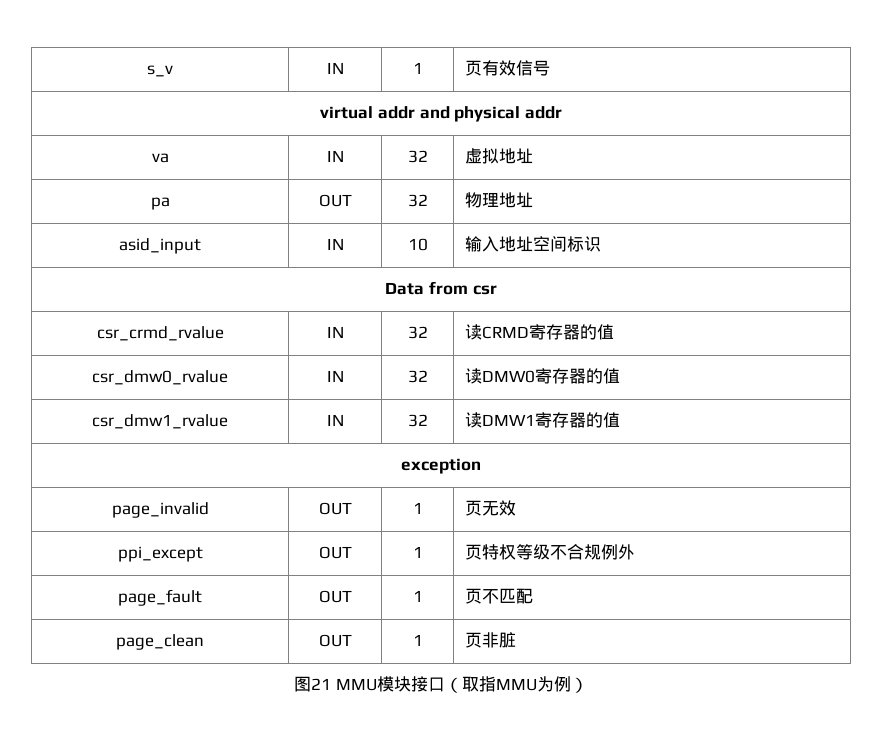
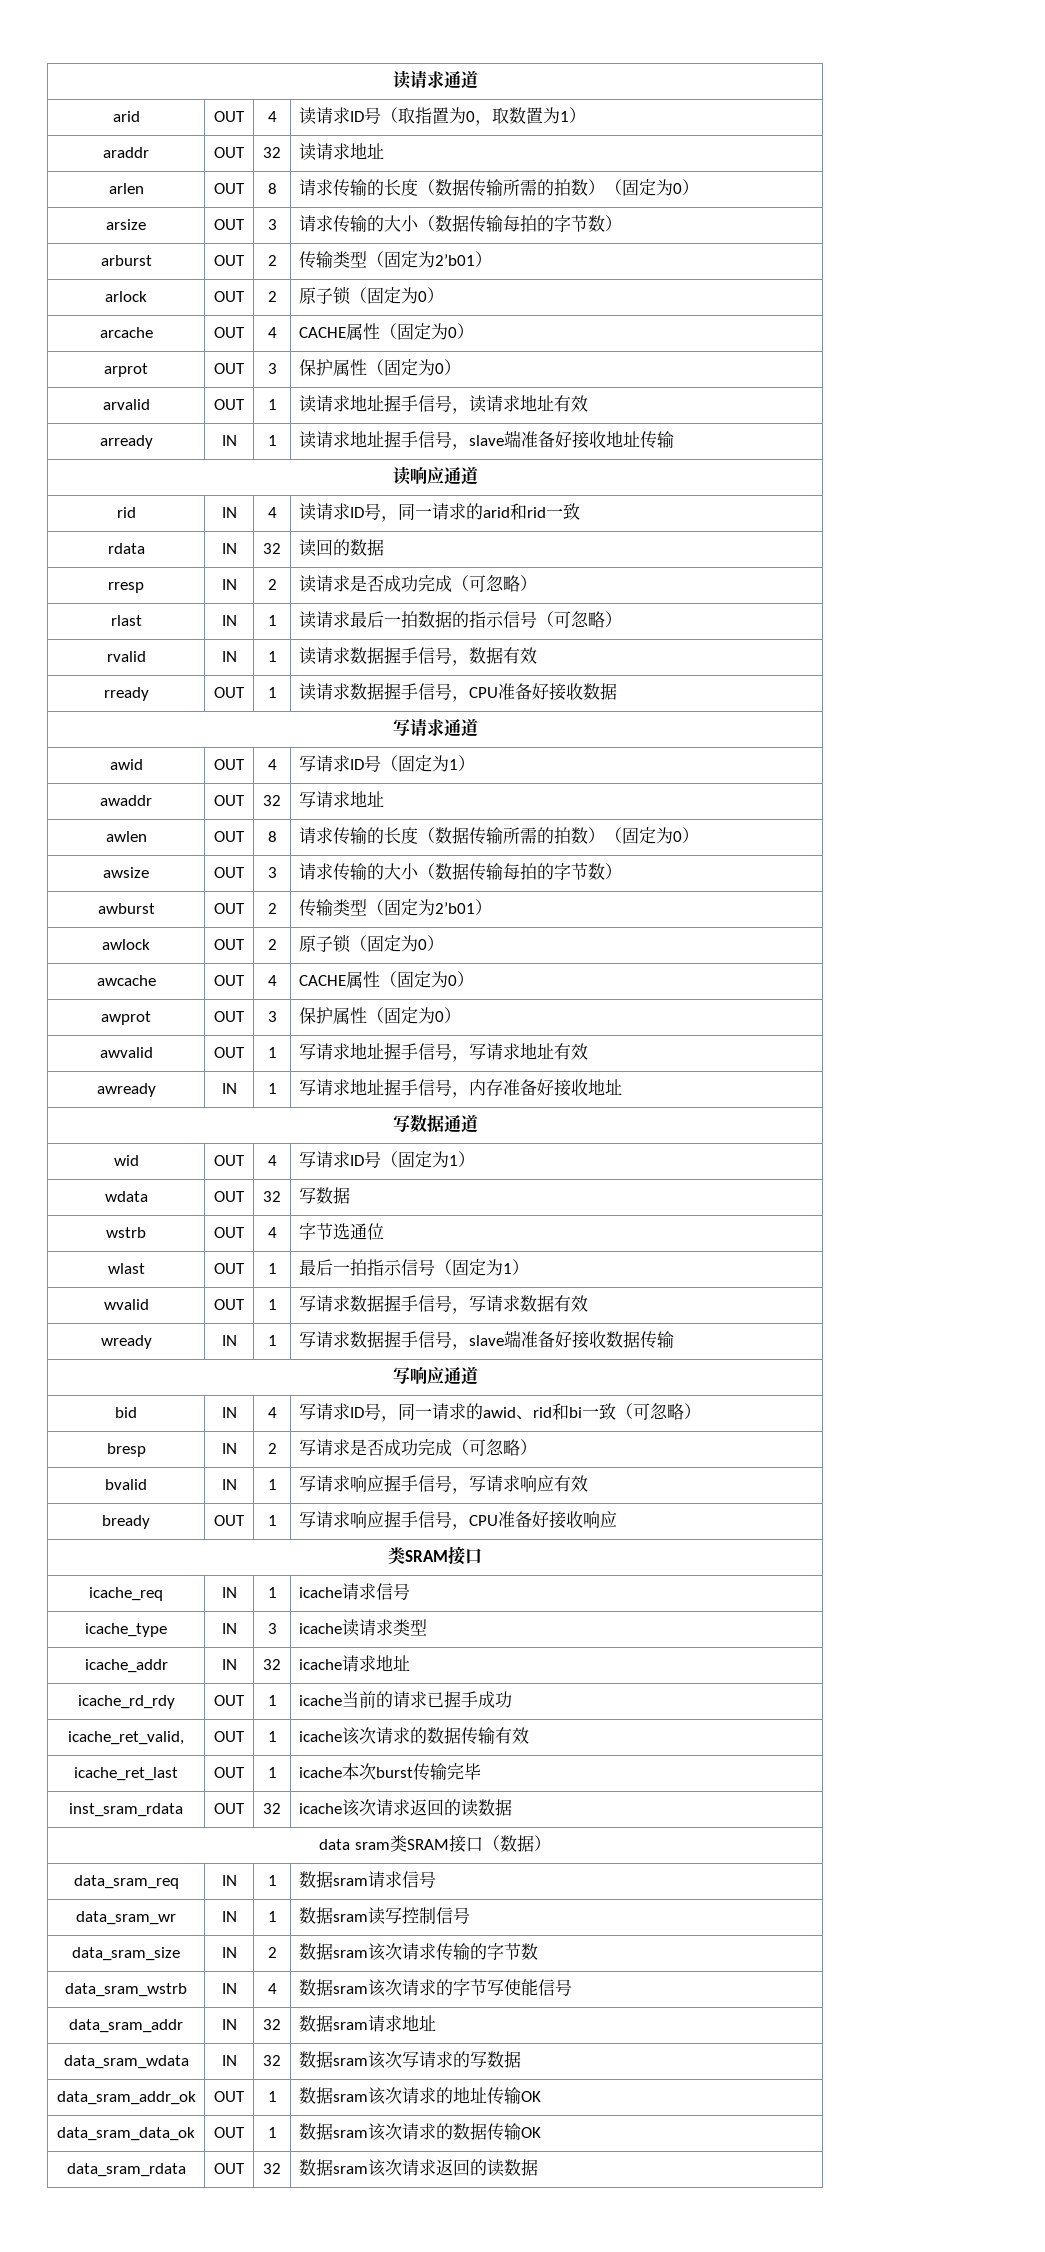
[147,65,173,77] [326,62,344,74] [412,62,423,74] [465,60,551,76] [320,106,562,122] [151,153,169,163] [326,150,344,162] [407,150,428,163] [465,148,534,164] [150,197,170,210] [318,194,352,207] [407,194,428,207] [465,192,534,208] [119,238,201,254] [326,238,344,250] [407,238,428,251] [465,236,602,252] [385,281,497,295] [96,326,224,341] [326,326,344,338] [407,326,428,339] [465,324,615,340] [92,370,228,385] [326,370,344,382] [407,370,428,383] [465,368,621,384] [92,414,228,429] [326,414,344,426] [407,414,428,427] [465,412,621,428] [401,458,481,474] [111,502,209,518] [318,502,352,515] [412,502,423,514] [465,500,517,516] [117,546,203,562] [318,546,352,559] [412,546,423,558] [465,544,636,560] [118,589,202,606] [318,590,352,603] [412,590,423,602] [465,588,534,604] [116,634,204,650] [318,634,352,647] [412,634,423,646] [465,632,517,648] [294,676,588,693] s_v | IN | 1 | 页有效信号 // virtual addr and physical addr // va | IN | 32 | 虚拟地址 // pa | OUT | 32 | 物理地址 // asid_input | IN | 10 | 输入地址空间标识 // Data from csr // csr_crmd_rvalue | IN | 32 | 读CRMD寄存器的值 // csr_dmw0_rvalue | IN | 32 | 读DMW0寄存器的值 // csr_dmw1_rvalue | IN | 32 | 读DMW1寄存器的值 // exception // page_invalid | OUT | 1 | 页无效 // ppi_except | OUT | 1 | 页特权等级不合规例外 // page_fault | OUT | 1 | 页不匹配 // page_clean | OUT | 1 | 页非脏 // 图21 MMU模块接口（取指MMU为例） -> [392,70,478,89] [112,111,140,122] [214,111,245,122] [267,111,277,122] [298,107,586,126] [103,147,149,158] [214,147,245,158] [263,147,281,158] [298,143,384,161] [108,183,144,194] [214,183,245,194] [267,183,277,194] [298,179,699,197] [106,219,146,230] [214,219,245,230] [267,219,277,230] [298,215,622,233] [100,255,152,266] [214,255,245,266] [267,255,277,266] [298,251,492,269] [105,291,147,302] [214,291,245,302] [267,291,277,302] [298,286,444,305] [99,327,153,338] [214,327,245,338] [267,327,277,338] [298,323,474,340] [104,363,148,377] [214,363,245,374] [267,363,277,374] [298,359,461,376] [102,399,150,410] [214,399,245,410] [267,399,277,410] [298,395,588,414] [99,435,153,449] [221,435,237,446] [267,435,277,446] [298,430,674,450] [392,466,478,485] [116,507,136,518] [221,507,237,518] [267,507,277,518] [298,503,580,522] [107,543,145,554] [221,543,237,554] [263,543,281,554] [298,539,384,557] [108,582,144,593] [221,579,237,590] [267,579,277,590] [298,575,537,593] [110,615,142,626] [221,615,237,626] [267,615,277,626] [298,611,622,629] [106,651,146,662] [221,651,237,662] [267,651,277,662] [298,647,537,666] [103,687,149,701] [214,687,245,698] [267,687,277,698] [298,683,617,702] [392,718,478,737] [109,759,143,770] [214,759,245,770] [267,759,277,770] [298,755,475,772] [100,795,152,806] [214,795,245,806] [263,795,281,806] [298,791,384,808] [105,831,147,842] [214,831,245,842] [267,831,277,842] [298,827,699,845] [103,867,149,878] [214,867,245,878] [267,867,277,878] [298,863,622,881] [97,903,155,914] [214,903,245,914] [267,903,277,914] [298,899,492,917] [102,939,150,950] [214,939,245,950] [267,939,277,950] [298,934,444,953] [96,975,156,986] [214,975,245,986] [267,975,277,986] [298,971,474,988] [101,1011,151,1025] [214,1011,245,1022] [267,1011,277,1022] [298,1007,461,1024] [99,1047,153,1058] [214,1047,245,1058] [267,1047,277,1058] [298,1043,588,1062] [96,1083,156,1097] [221,1083,237,1094] [267,1083,277,1094] [298,1079,622,1098] [392,1114,478,1133] [113,1155,139,1166] [214,1155,245,1166] [267,1155,277,1166] [298,1151,475,1168] [104,1191,148,1202] [214,1191,245,1202] [263,1191,281,1202] [298,1187,350,1204] [106,1227,146,1238] [214,1227,245,1238] [267,1227,277,1238] [298,1223,384,1240] [107,1263,145,1274] [214,1263,245,1274] [267,1263,277,1274] [298,1259,529,1276] [103,1299,149,1310] [214,1299,245,1310] [267,1299,277,1310] [298,1295,588,1314] [100,1335,152,1349] [221,1335,237,1346] [267,1335,277,1346] [298,1330,674,1350] [392,1366,478,1385] [115,1407,137,1418] [221,1407,237,1418] [267,1407,277,1418] [298,1403,701,1422] [106,1443,146,1457] [221,1443,237,1454] [267,1443,277,1454] [298,1439,537,1456] [105,1479,147,1490] [221,1479,237,1490] [267,1479,277,1490] [298,1475,588,1494] [102,1515,150,1529] [214,1515,245,1526] [267,1515,277,1526] [298,1511,617,1530] [388,1546,482,1565] [89,1587,163,1601] [221,1587,237,1598] [267,1587,277,1598] [298,1583,410,1600] [85,1623,167,1637] [221,1623,237,1634] [267,1623,277,1634] [298,1619,427,1637] [84,1659,168,1673] [221,1659,237,1670] [263,1659,281,1670] [298,1655,410,1672] [77,1695,175,1709] [214,1695,245,1706] [267,1695,277,1706] [298,1691,512,1708] [68,1731,184,1745] [214,1731,245,1742] [267,1731,277,1742] [298,1727,529,1745] [74,1767,178,1781] [214,1767,245,1778] [267,1767,277,1778] [298,1763,481,1781] [69,1803,183,1817] [214,1803,245,1814] [263,1803,281,1814] [298,1799,512,1817] [319,1835,551,1853] [73,1875,179,1889] [221,1875,237,1886] [267,1875,277,1886] [298,1871,436,1888] [76,1911,176,1925] [221,1911,237,1922] [267,1911,277,1922] [298,1907,470,1925] [72,1947,180,1961] [221,1947,237,1958] [267,1947,277,1958] [298,1943,538,1961] [65,1983,187,1997] [221,1983,237,1994] [267,1983,277,1994] [298,1979,572,1997] [69,2019,183,2033] [221,2019,237,2030] [263,2019,281,2030] [298,2015,436,2032] [63,2055,189,2069] [221,2055,237,2066] [263,2055,281,2066] [298,2051,521,2069] [56,2091,196,2105] [214,2091,245,2102] [267,2091,277,2102] [298,2087,541,2105] [56,2127,195,2141] [214,2127,245,2138] [267,2127,277,2138] [298,2123,541,2141] [66,2163,186,2177] [214,2163,245,2174] [263,2163,281,2174] [298,2159,538,2177] 读请求通道 // arid | OUT | 4 | 读请求ID号（取指置为0，取数置为1） // araddr | OUT | 32 | 读请求地址 // arlen | OUT | 8 | 请求传输的长度（数据传输所需的拍数）（固定为0） // arsize | OUT | 3 | 请求传输的大小（数据传输每拍的字节数） // arburst | OUT | 2 | 传输类型（固定为2’b01） // arlock | OUT | 2 | 原子锁（固定为0） // arcache | OUT | 4 | CACHE属性（固定为0） // arprot | OUT | 3 | 保护属性（固定为0） // arvalid | OUT | 1 | 读请求地址握手信号，读请求地址有效 // arready | IN | 1 | 读请求地址握手信号，slave端准备好接收地址传输 // 读响应通道 // rid | IN | 4 | 读请求ID号，同一请求的arid和rid一致 // rdata | IN | 32 | 读回的数据 // rresp | IN | 2 | 读请求是否成功完成（可忽略） // rlast | IN | 1 | 读请求最后一拍数据的指示信号（可忽略） // rvalid | IN | 1 | 读请求数据握手信号，数据有效 // rready | OUT | 1 | 读请求数据握手信号，CPU准备好接收数据 // 写请求通道 // awid | OUT | 4 | 写请求ID号（固定为1） // awaddr | OUT | 32 | 写请求地址 // awlen | OUT | 8 | 请求传输的长度（数据传输所需的拍数）（固定为0） // awsize | OUT | 3 | 请求传输的大小（数据传输每拍的字节数） // awburst | OUT | 2 | 传输类型（固定为2’b01） // awlock | OUT | 2 | 原子锁（固定为0） // awcache | OUT | 4 | CACHE属性（固定为0） // awprot | OUT | 3 | 保护属性（固定为0） // awvalid | OUT | 1 | 写请求地址握手信号，写请求地址有效 // awready | IN | 1 | 写请求地址握手信号，内存准备好接收地址 // 写数据通道 // wid | OUT | 4 | 写请求ID号（固定为1） // wdata | OUT | 32 | 写数据 // wstrb | OUT | 4 | 字节选通位 // wlast | OUT | 1 | 最后一拍指示信号（固定为1） // wvalid | OUT | 1 | 写请求数据握手信号，写请求数据有效 // wready | IN | 1 | 写请求数据握手信号，slave端准备好接收数据传输 // 写响应通道 // bid | IN | 4 | 写请求ID号，同一请求的awid、rid和bi一致（可忽略） // bresp | IN | 2 | 写请求是否成功完成（可忽略） // bvalid | IN | 1 | 写请求响应握手信号，写请求响应有效 // bready | OUT | 1 | 写请求响应握手信号，CPU准备好接收响应 // 类SRAM接口 // icache_req | IN | 1 | icache请求信号 // icache_type | IN | 3 | icache读请求类型 // icache_addr | IN | 32 | icache请求地址 // icache_rd_rdy | OUT | 1 | icache当前的请求已握手成功 // icache_ret_valid, | OUT | 1 | icache该次请求的数据传输有效 // icache_ret_last | OUT | 1 | icache本次burst传输完毕 // inst_sram_rdata | OUT | 32 | icache该次请求返回的读数据 // data sram类SRAM接口（数据） // data_sram_req | IN | 1 | 数据sram请求信号 // data_sram_wr | IN | 1 | 数据sram读写控制信号 // data_sram_size | IN | 2 | 数据sram该次请求传输的字节数 // data_sram_wstrb | IN | 4 | 数据sram该次请求的字节写使能信号 // data_sram_addr | IN | 32 | 数据sram请求地址 // data_sram_wdata | IN | 32 | 数据sram该次写请求的写数据 // data_sram_addr_ok | OUT | 1 | 数据sram该次请求的地址传输OK // data_sram_data_ok | OUT | 1 | 数据sram该次请求的数据传输OK // data_sram_rdata | OUT | 32 | 数据sram该次请求返回的读数据

